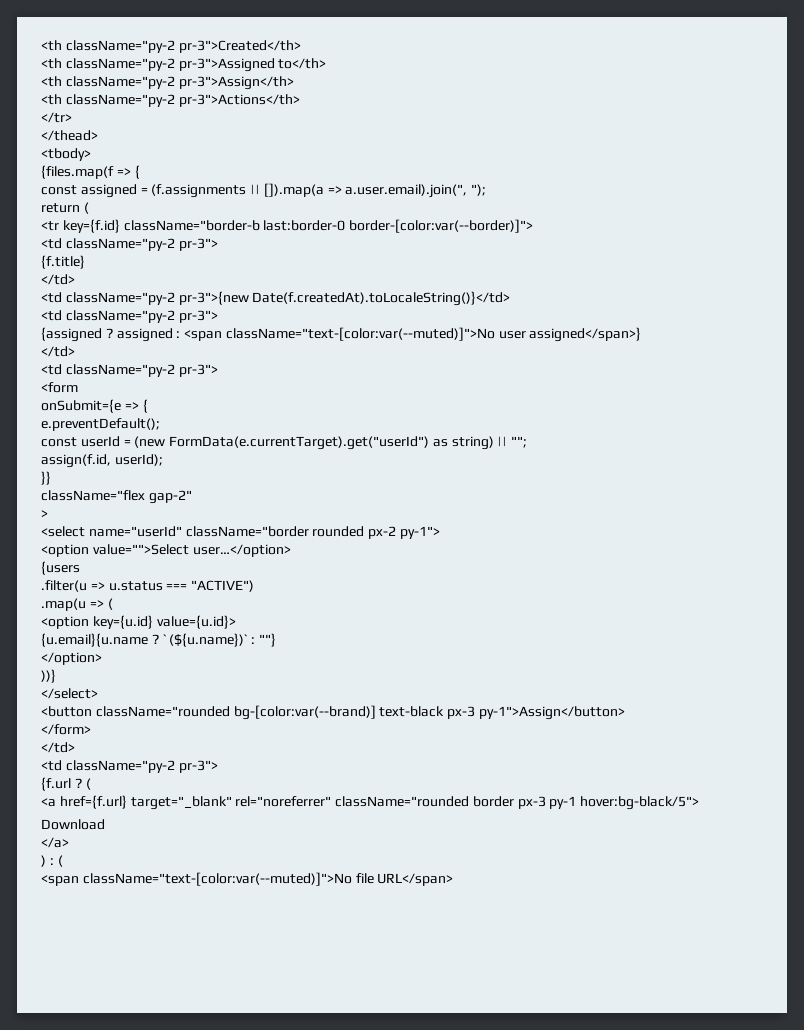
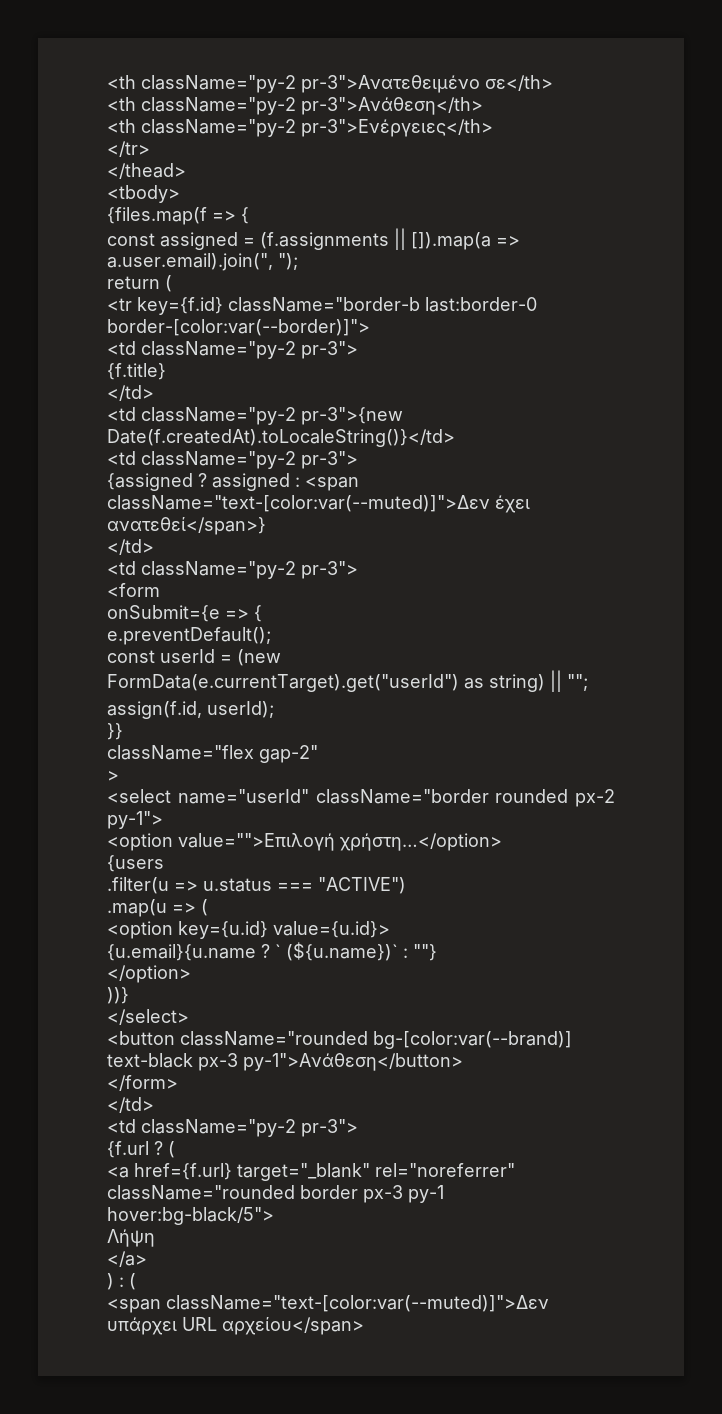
[41,40,301,53] [41,58,327,72] [41,76,294,90] [41,94,300,107] <th className="py-2 pr-3">Created</th> // <th className="py-2 pr-3">Assigned to</th> // <th className="py-2 pr-3">Assign</th> // <th className="py-2 pr-3">Actions</th> -> [107,75,553,93] [107,97,483,115] [107,119,493,137] <th className="py-2 pr-3">Ανατεθειμένο σε</th> // <th className="py-2 pr-3">Ανάθεση</th> // <th className="py-2 pr-3">Ενέργειες</th>
[225,327,642,342] className="text-[color:var(--muted)]">No user assigned</span>} -> [107,495,530,513] [107,517,266,535] className="text-[color:var(--muted)]">Δεν έχει ανατεθεί</span>}
[92,544,291,557] value="">Select user…</option> -> [178,833,502,851] value="">Επιλογή χρήστη…</option>
[478,706,625,720] py-1">Assign</button> -> [243,1053,463,1071] py-1">Ανάθεση</button>
[41,819,105,830] Download -> [107,1229,155,1247] Λήψη
[82,872,454,886] className="text-[color:var(--muted)]">No file URL</span> -> [166,1295,549,1312] [107,1317,364,1335] className="text-[color:var(--muted)]">Δεν υπάρχει URL αρχείου</span>

